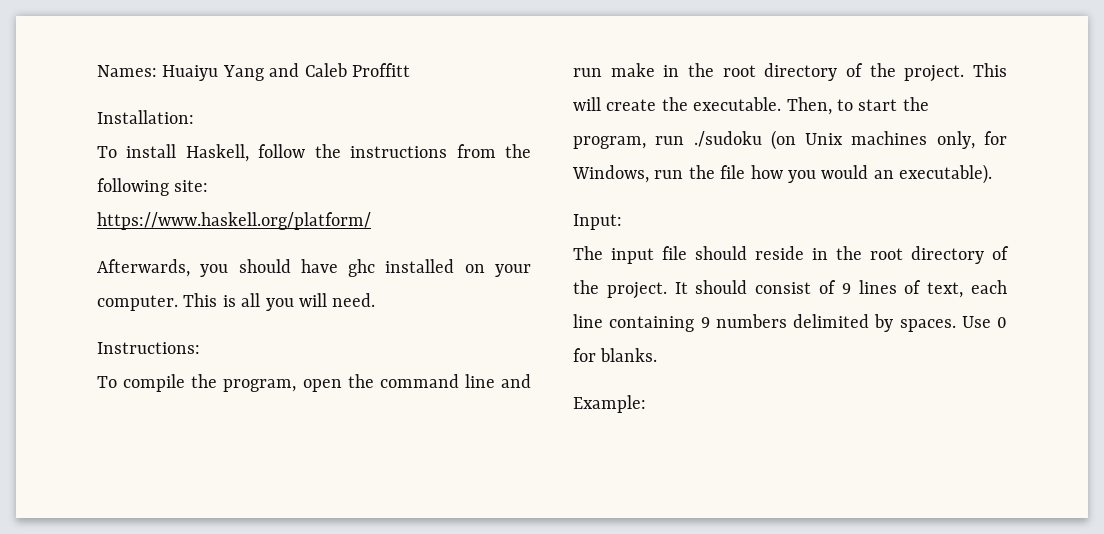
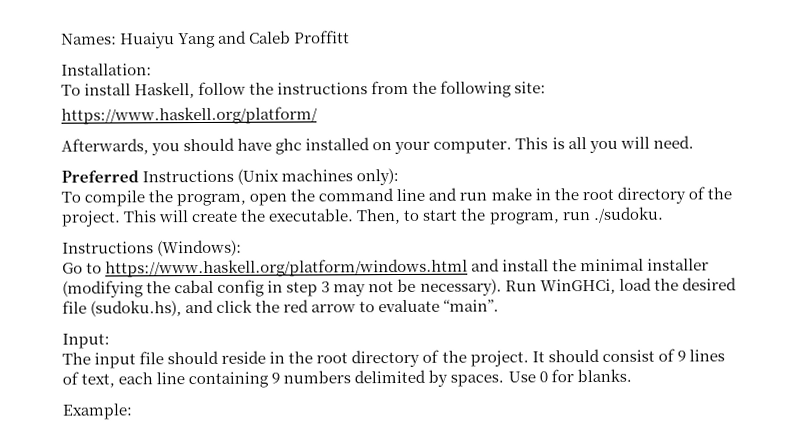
[97,342,200,354] Instructions: -> [61,167,400,186] Preferred Instructions (Unix machines only):
[693,130,1007,150] [572,164,993,184] ./sudoku (on Unix machines only, for Windows, run the file how you would an executable). -> [592,206,664,224] [62,239,243,257] [62,258,710,278] [62,277,737,298] [62,299,500,317] ./sudoku. // Instructions (Windows): // Go to https://www.haskell.org/platform/windows.html and install the minimal installer (modifying the cabal config in step 3 may not be necessary). Run WinGHCi, load the desired file (sudoku.hs), and click the red arrow to evaluate “main”.

